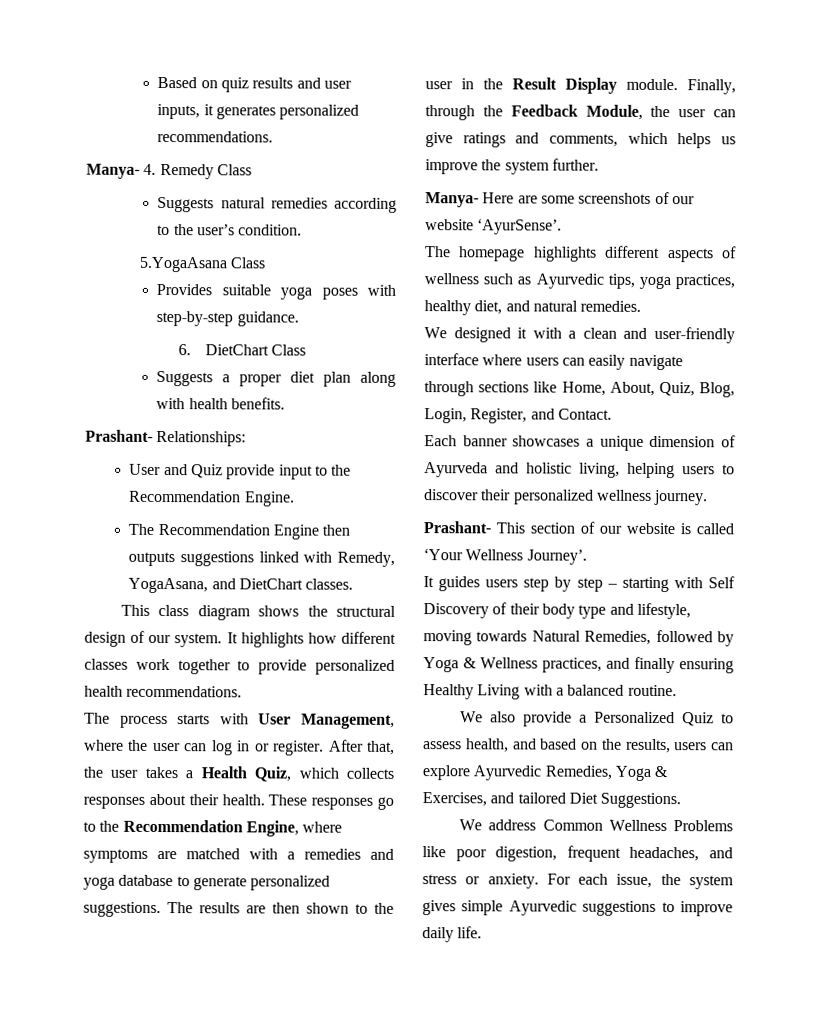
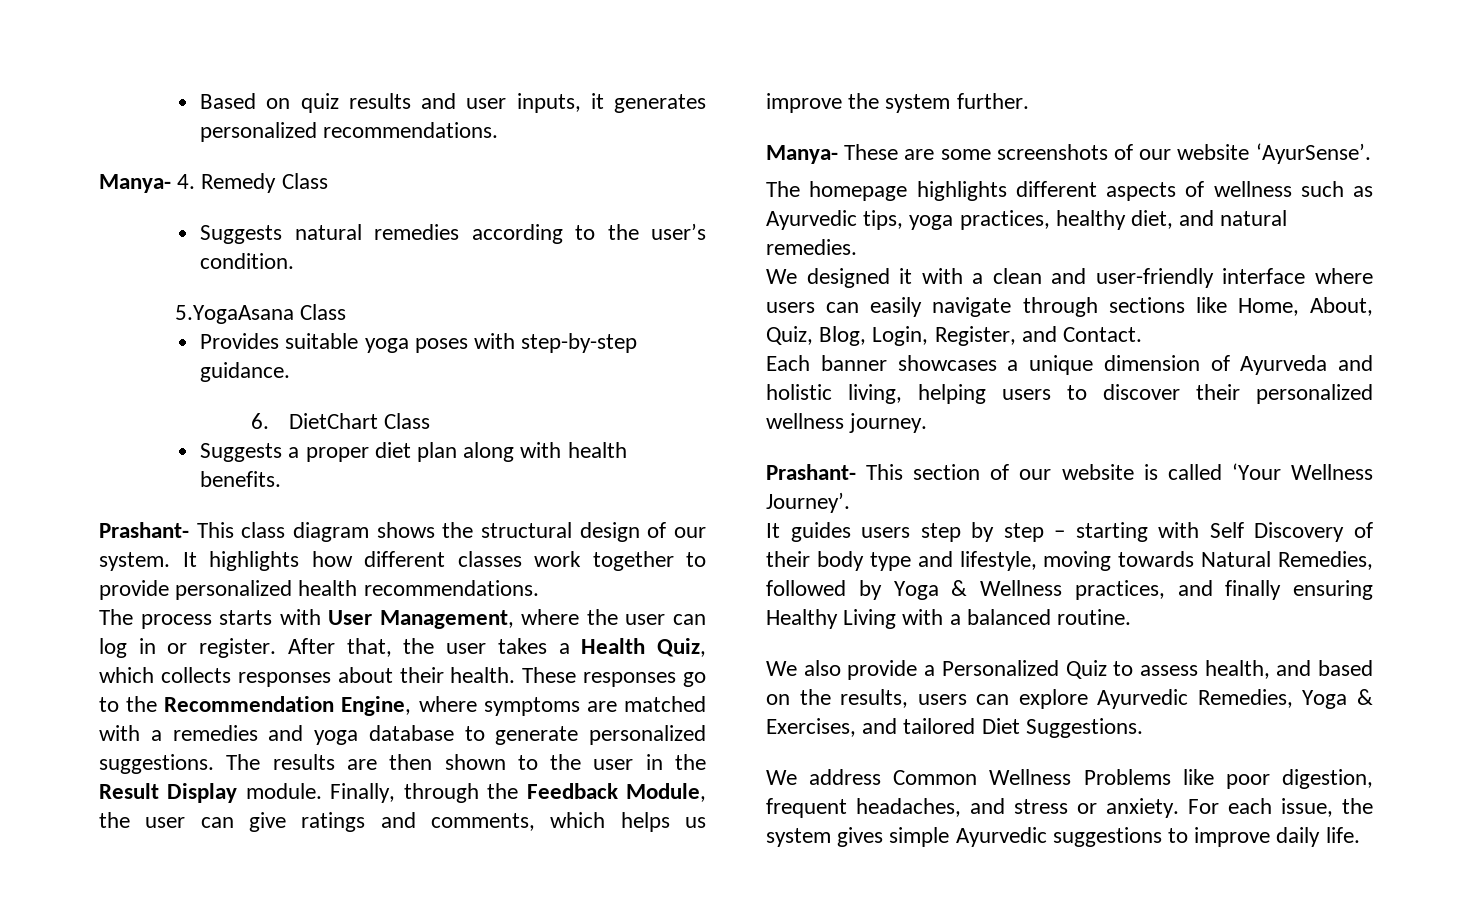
[156,430,247,447] [129,463,352,480] [129,490,295,507] [128,523,351,540] [128,551,395,567] [128,577,354,594] Relationships: // User and Quiz provide input to the Recommendation Engine. // The Recommendation Engine then outputs suggestions linked with Remedy, YogaAsana, and DietChart classes. // -> (189, 530) none
[482,192,515,204] Here -> [844,144,899,160] These

